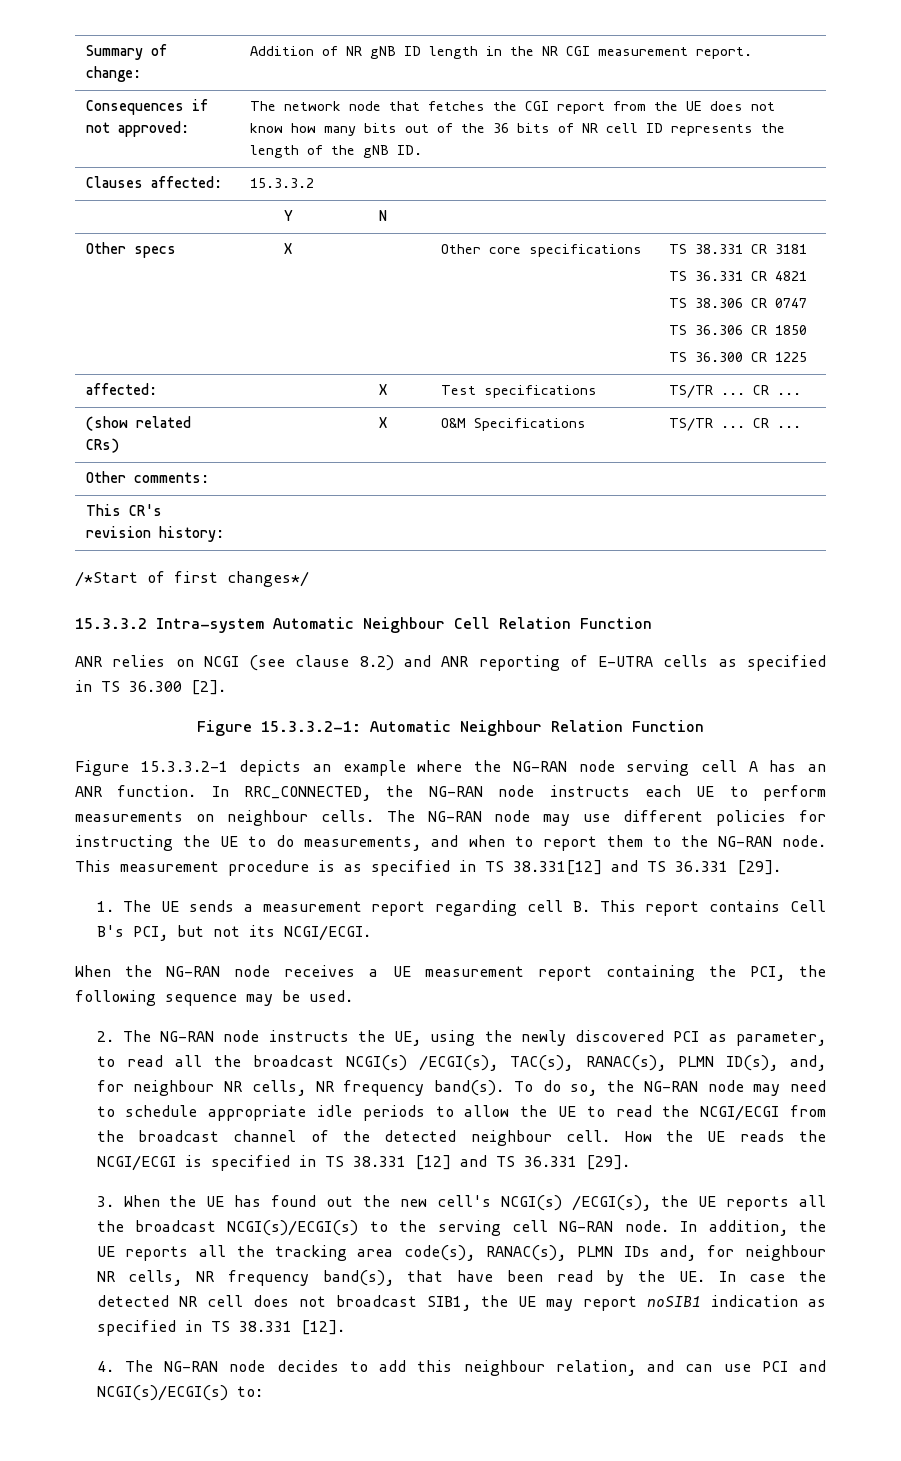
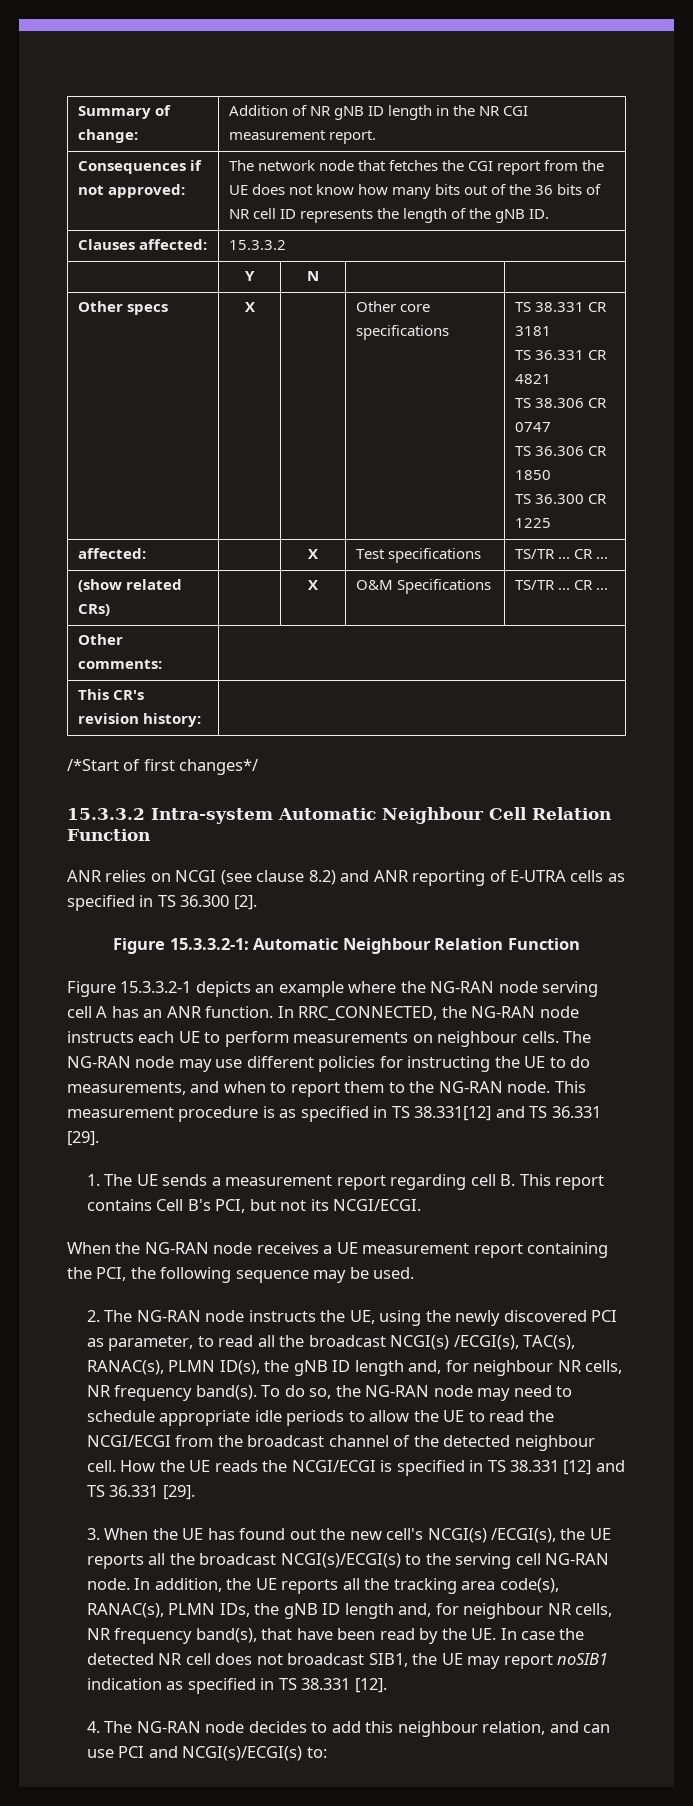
(778, 1063) none -> [264,1360,404,1376] the gNB ID length
[623,1246,650,1257] IDs -> [219,1603,394,1619] IDs, the gNB ID length

